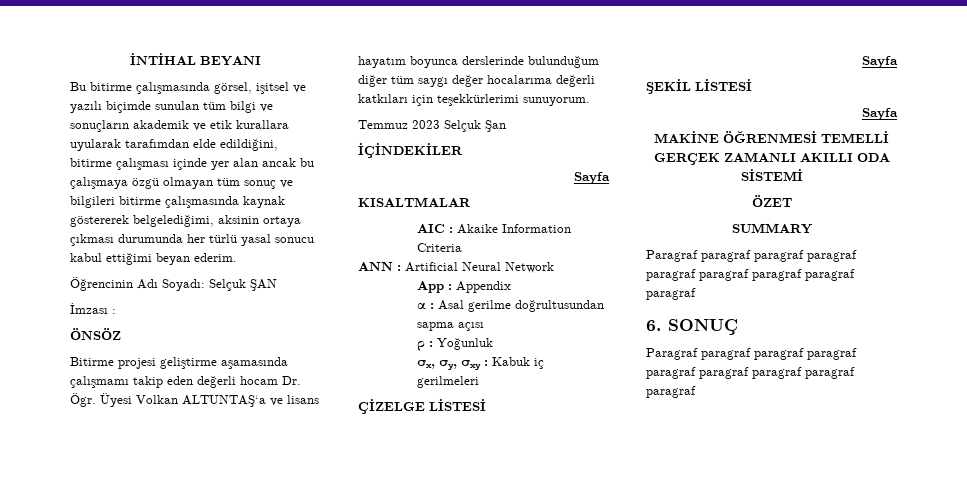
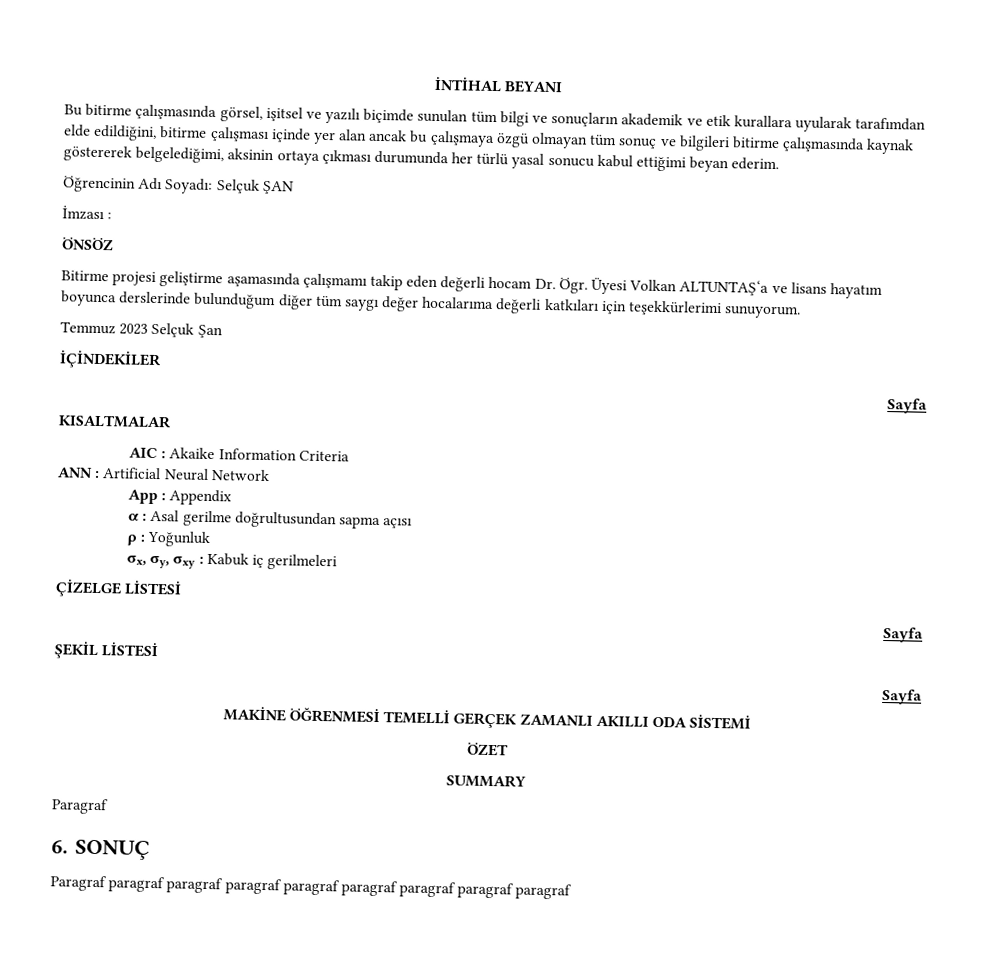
[701,250,857,262] [646,269,855,281] [646,288,696,300] paragraf paragraf paragraf paragraf paragraf paragraf paragraf paragraf -> (109, 806) none

